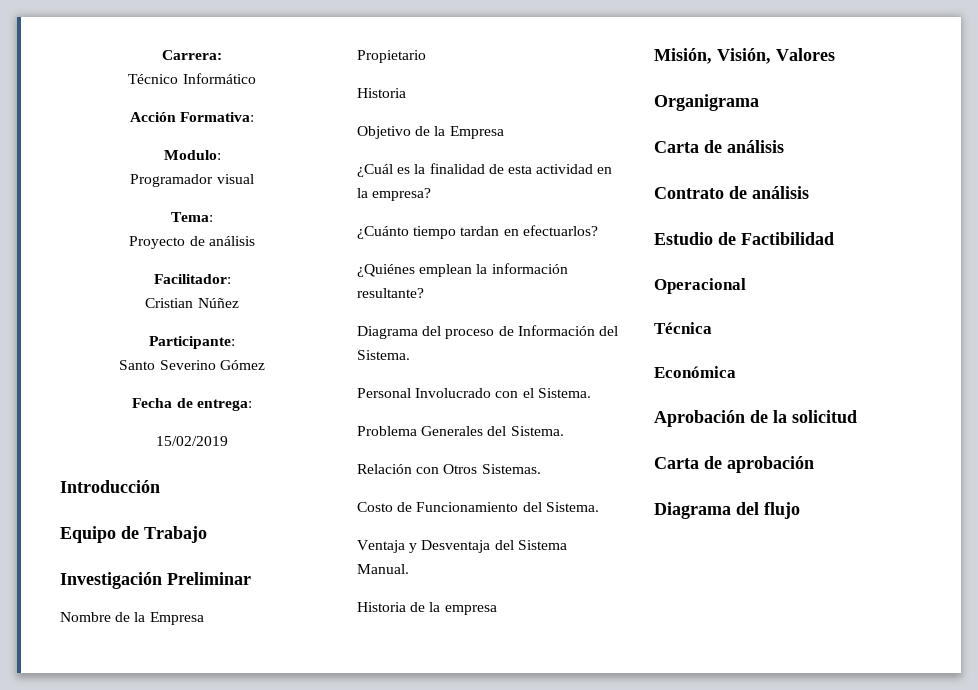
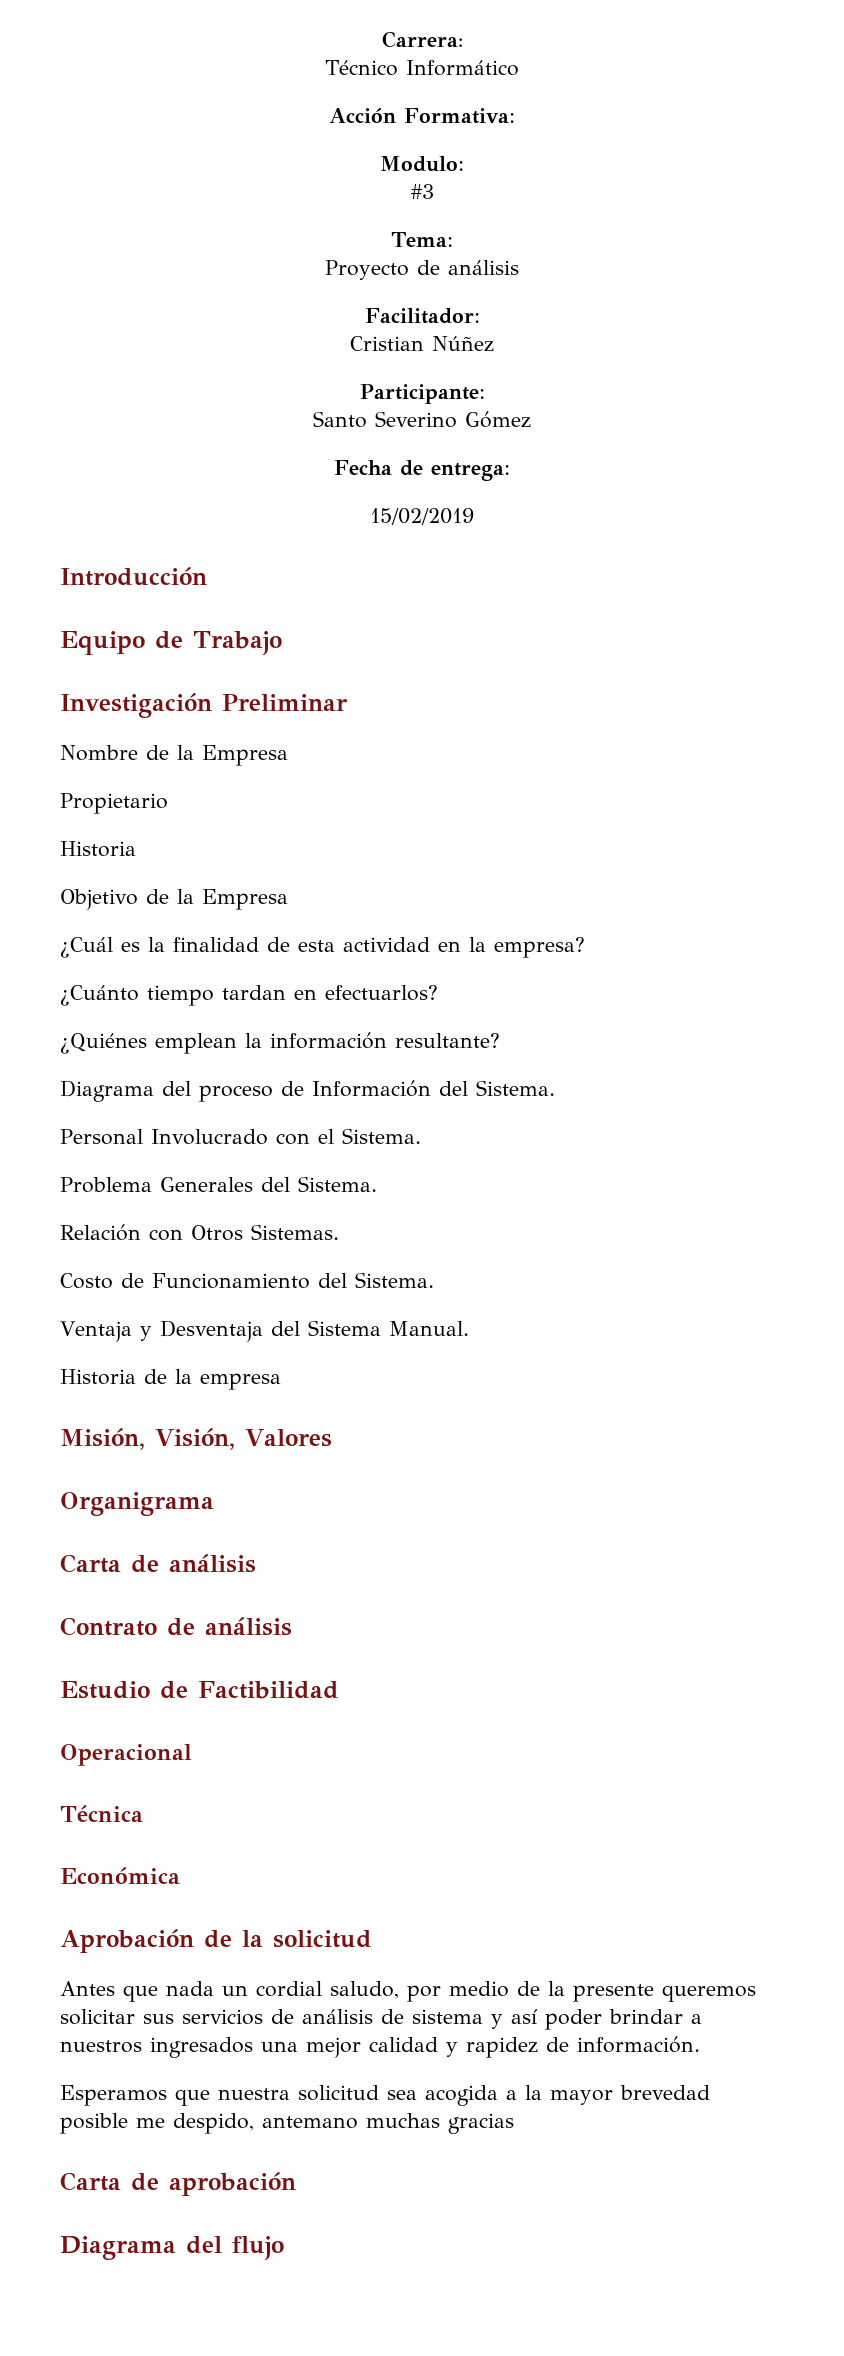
[130,174,254,187] Programador visual -> [410,184,434,199] #3
(857, 416) none -> [60,1981,756,2002] [60,2009,702,2030] [60,2036,700,2058] [60,2085,710,2106] [60,2113,514,2134] // Antes que nada un cordial saludo, por medio de la presente queremos solicitar sus servicios de análisis de sistema y así poder brindar a nuestros ingresados una mejor calidad y rapidez de información. // Esperamos que nuestra solicitud sea acogida a la mayor brevedad posible me despido, antemano muchas gracias

